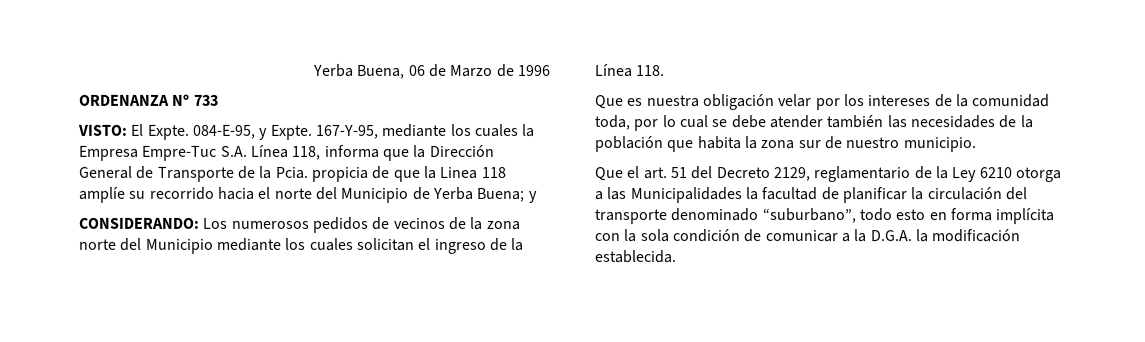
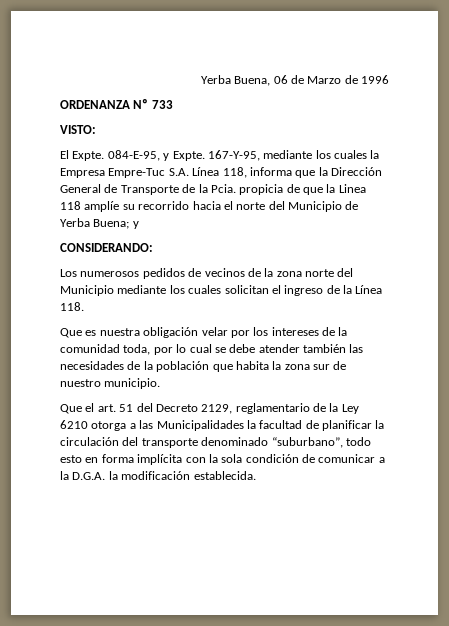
(128, 130) none -> (96, 129) //
(199, 223) none -> (153, 247) //

